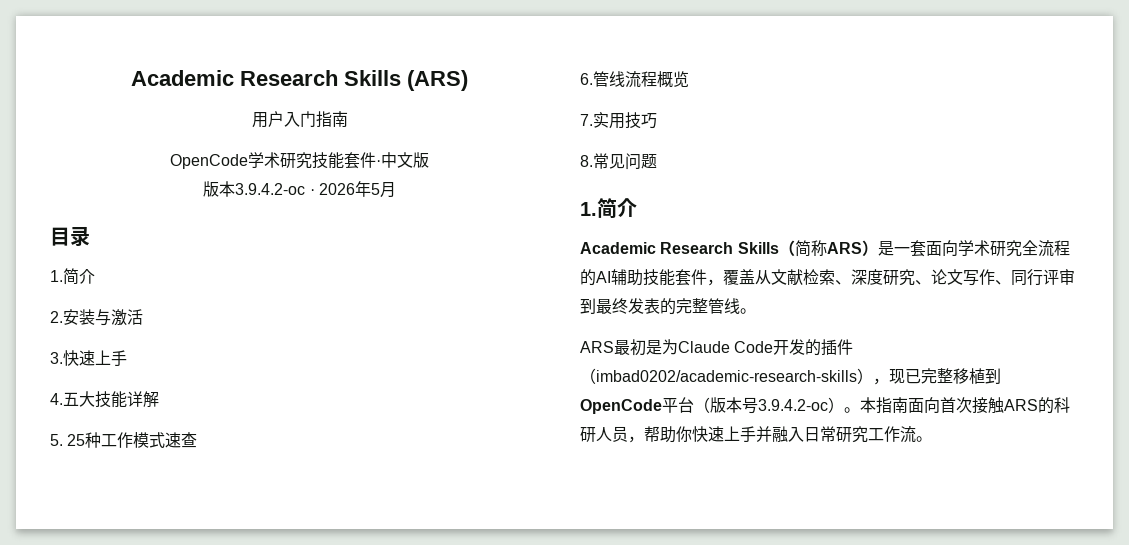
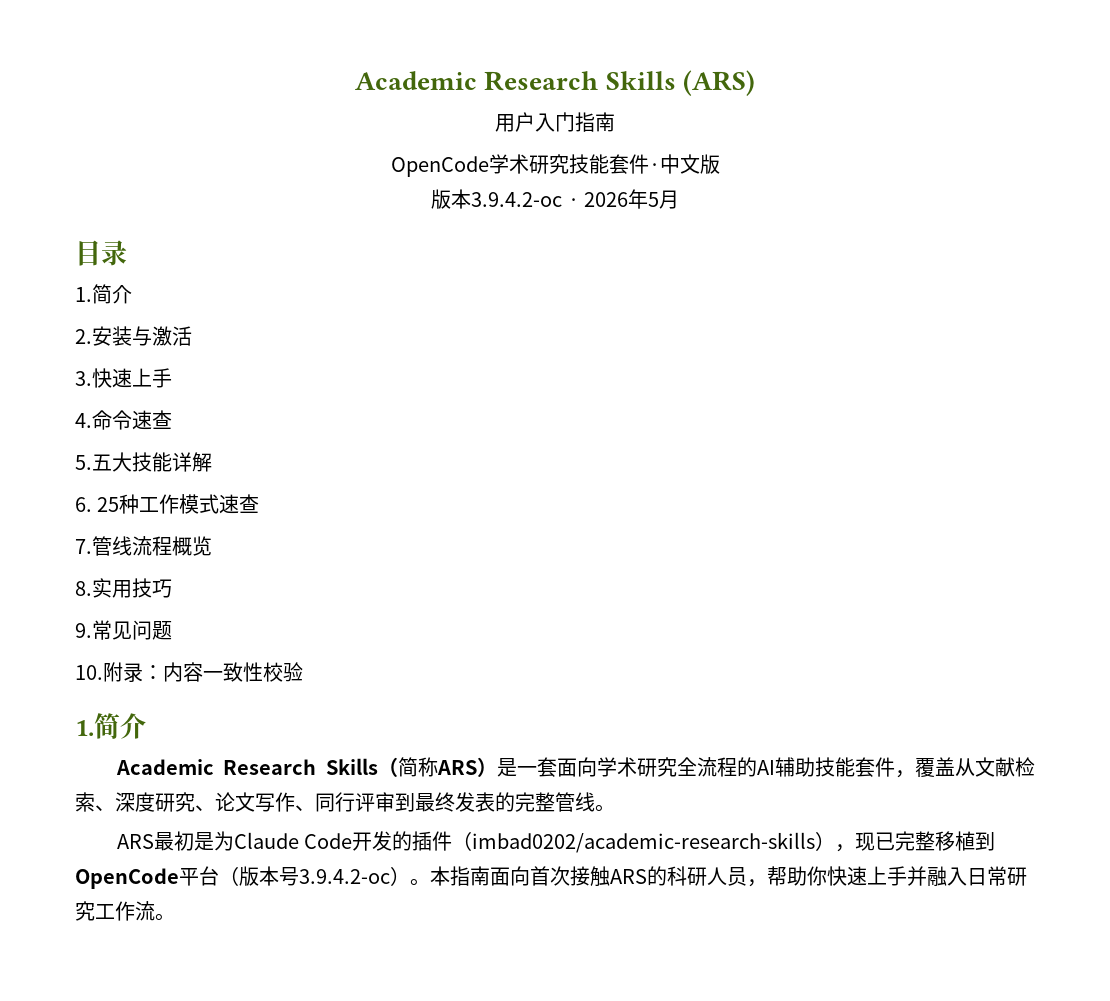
(63, 399) none -> [92,410,172,430] [75,455,92,470] 命令速查 // 5.
[50,434,63,446] 5. -> [75,497,92,512] 6.
[580,73,593,85] 6. -> [75,539,92,554] 7.
[580,114,593,126] 7. -> [75,581,92,596] 8.
[580,155,593,167] 8. -> [75,623,92,638] 9.
(657, 161) none -> [75,662,303,682] // 10.附录：内容一致性校验

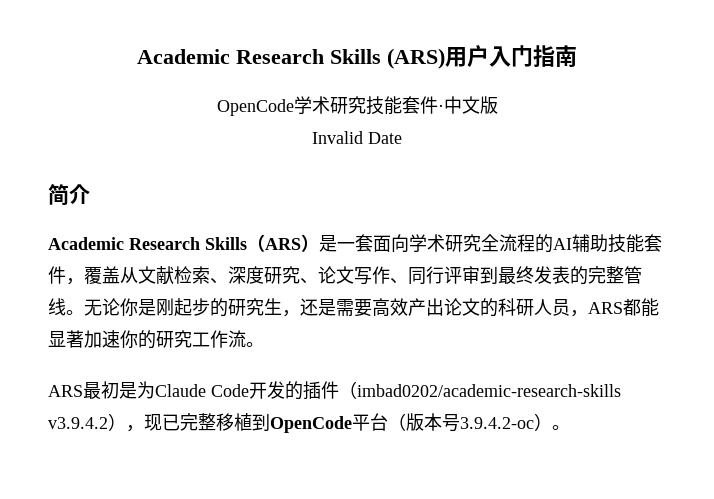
(756, 83) // -> (445, 58) none
[431,189,679,209] [75,240,127,266] [75,284,132,304] [75,326,192,346] [75,368,172,388] [75,410,172,430] [75,452,212,472] [75,494,260,514] [75,536,212,556] [75,578,172,598] [75,620,172,640] [75,662,303,682] [75,720,94,736] 版本3.9.4.2-oc · 2026年5月 // 目录 // 1.简介 // 2.安装与激活 // 3.快速上手 // 4.命令速查 // 5.五大技能详解 // 6. 25种工作模式速查 // 7.管线流程概览 // 8.实用技巧 // 9.常见问题 // 10.附录：内容一致性校验 // 1. -> [312,131,402,144] Invalid Date //
[398,757,439,777] 简称 -> (265, 243) none
(615, 808) none -> [84,298,659,317] [48,330,264,349] 无论你是刚起步的研究生，还是需要高效产出论文的科研人员，ARS都能显著加速你的研究工作流。
(816, 842) none -> [48,417,108,429] v3.9.4.2
[430,866,1027,887] [75,901,175,921] 本指南面向首次接触ARS的科研人员，帮助你快速上手并融入日常研究工作流。 -> (570, 427) none

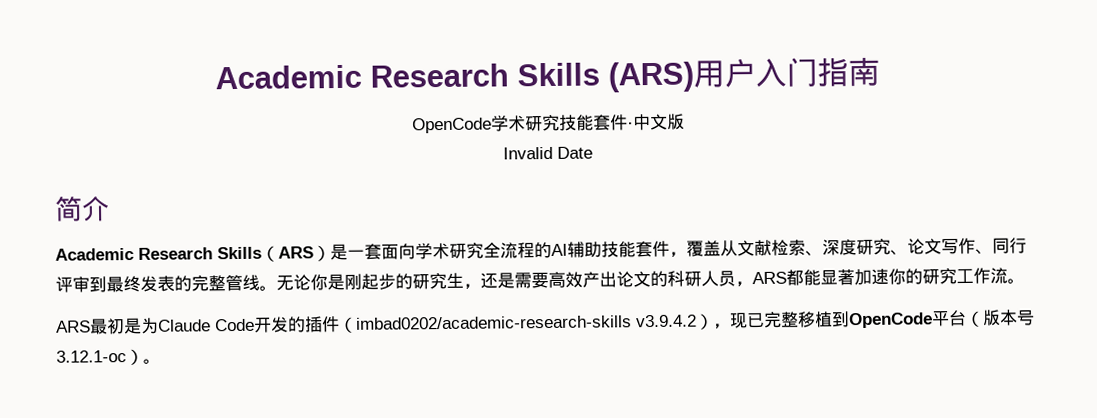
[460,417,534,429] 3.9.4.2-oc -> [56,350,127,363] 3.12.1-oc

